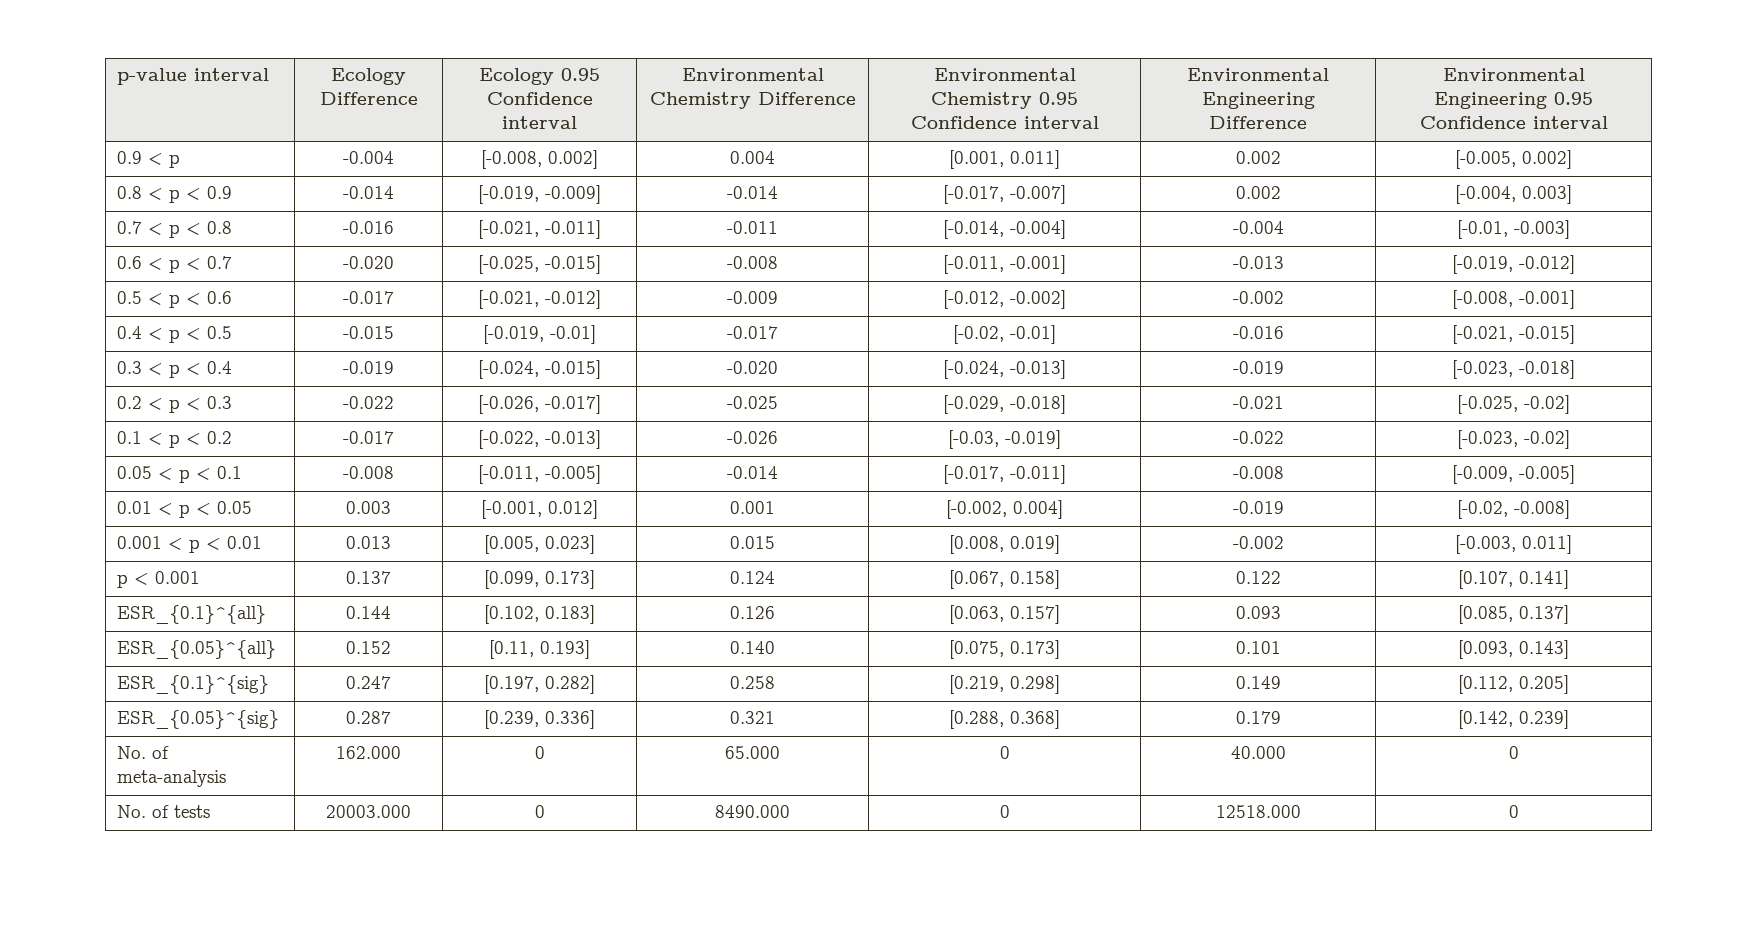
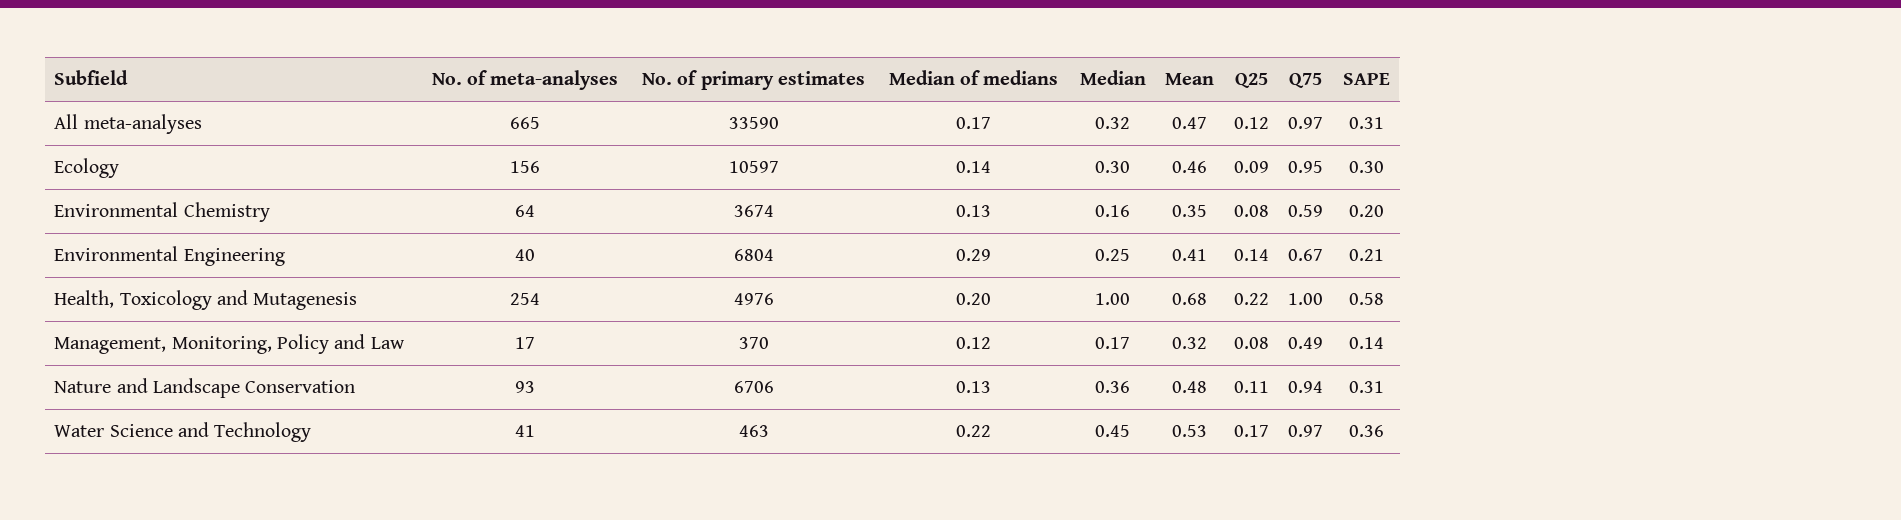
[117,68,270,85] [331,68,406,85] [319,92,418,105] [479,68,600,85] [486,92,593,105] [502,116,577,129] [681,68,824,81] [649,92,856,109] [933,68,1076,81] [931,92,1078,109] [910,116,1099,129] [1187,68,1329,81] [1201,92,1315,109] [1209,116,1307,129] [1442,68,1585,81] [1434,92,1593,109] [1419,116,1608,129] [117,151,181,168] [343,151,394,164] [481,150,598,169] [730,151,775,164] [949,150,1060,169] [1235,151,1281,164] [1455,150,1572,169] [117,186,233,203] [343,186,394,199] [478,185,601,204] [727,186,778,199] [943,185,1066,204] [1235,186,1281,199] [1455,185,1572,204] [117,221,233,238] [343,221,394,234] [478,220,601,239] [727,221,778,234] [943,220,1066,239] [1232,221,1284,234] [1457,220,1570,239] [117,256,233,273] [343,256,394,269] [478,255,601,274] [727,256,778,269] [943,255,1066,274] [1232,256,1284,269] [1452,255,1575,274] [117,291,233,308] [343,291,394,304] [478,290,601,309] [727,291,778,304] [943,290,1066,309] [1232,291,1284,304] [1452,290,1575,309] [117,326,233,343] [343,326,394,339] [483,325,596,344] [727,326,778,339] [953,325,1056,344] [1232,326,1284,339] [1452,325,1575,344] [117,361,233,378] [343,361,394,374] [478,360,601,379] [727,361,778,374] [943,360,1066,379] [1232,361,1284,374] [1452,360,1575,379] [117,396,233,413] [343,396,394,409] [478,395,601,414] [727,396,778,409] [943,395,1066,414] [1232,396,1284,409] [1457,395,1570,414] [117,431,233,448] [343,431,394,444] [478,430,601,449] [727,431,778,444] [948,430,1061,449] [1232,431,1284,444] [1457,430,1570,449] [117,466,243,483] [343,466,394,479] [478,465,601,484] [727,466,778,479] [943,465,1066,484] [1232,466,1284,479] [1452,465,1575,484] [117,501,253,518] [346,501,391,514] [481,500,598,519] [730,501,775,514] [946,500,1063,519] [1232,501,1284,514] [1457,500,1570,519] [117,536,263,553] [346,536,391,549] [484,535,595,554] [730,536,775,549] [949,535,1060,554] [1232,536,1284,549] [1455,535,1572,554] [117,571,201,588] [346,571,391,584] [484,570,595,589] [730,571,775,584] [949,570,1060,589] [1235,571,1281,584] [1458,570,1569,589] [117,605,267,624] [346,606,391,619] [484,605,595,624] [730,606,775,619] [949,605,1060,624] [1235,606,1281,619] [1458,605,1569,624] [117,640,277,659] [346,641,391,654] [489,640,590,659] [730,641,775,654] [949,640,1060,659] [1235,641,1281,654] [1458,640,1569,659] [117,675,270,694] [346,676,391,689] [484,675,595,694] [730,676,775,689] [949,675,1060,694] [1235,676,1281,689] [1458,675,1569,694] [117,710,280,729] [346,711,391,724] [484,710,595,729] [730,711,775,724] [949,710,1060,729] [1235,711,1281,724] [1458,710,1569,729] [117,746,170,759] [117,770,227,787] [336,746,401,759] [534,746,545,759] [725,746,780,759] [999,746,1010,759] [1230,746,1286,759] [1508,746,1519,759] [117,805,211,818] [326,805,411,818] [534,805,545,818] [715,805,790,818] [999,805,1010,818] [1215,805,1301,818] [1508,805,1519,818] p-value interval | Ecology Difference | Ecology 0.95 Confidence interval | Environmental Chemistry Difference | Environmental Chemistry 0.95 Confidence interval | Environmental Engineering Difference | Environmental Engineering 0.95 Confidence interval // 0.9 < p | -0.004 | [-0.008, 0.002] | 0.004 | [0.001, 0.011] | 0.002 | [-0.005, 0.002] // 0.8 < p < 0.9 | -0.014 | [-0.019, -0.009] | -0.014 | [-0.017, -0.007] | 0.002 | [-0.004, 0.003] // 0.7 < p < 0.8 | -0.016 | [-0.021, -0.011] | -0.011 | [-0.014, -0.004] | -0.004 | [-0.01, -0.003] // 0.6 < p < 0.7 | -0.020 | [-0.025, -0.015] | -0.008 | [-0.011, -0.001] | -0.013 | [-0.019, -0.012] // 0.5 < p < 0.6 | -0.017 | [-0.021, -0.012] | -0.009 | [-0.012, -0.002] | -0.002 | [-0.008, -0.001] // 0.4 < p < 0.5 | -0.015 | [-0.019, -0.01] | -0.017 | [-0.02, -0.01] | -0.016 | [-0.021, -0.015] // 0.3 < p < 0.4 | -0.019 | [-0.024, -0.015] | -0.020 | [-0.024, -0.013] | -0.019 | [-0.023, -0.018] // 0.2 < p < 0.3 | -0.022 | [-0.026, -0.017] | -0.025 | [-0.029, -0.018] | -0.021 | [-0.025, -0.02] // 0.1 < p < 0.2 | -0.017 | [-0.022, -0.013] | -0.026 | [-0.03, -0.019] | -0.022 | [-0.023, -0.02] // 0.05 < p < 0.1 | -0.008 | [-0.011, -0.005] | -0.014 | [-0.017, -0.011] | -0.008 | [-0.009, -0.005] // 0.01 < p < 0.05 | 0.003 | [-0.001, 0.012] | 0.001 | [-0.002, 0.004] | -0.019 | [-0.02, -0.008] // 0.001 < p < 0.01 | 0.013 | [0.005, 0.023] | 0.015 | [0.008, 0.019] | -0.002 | [-0.003, 0.011] // p < 0.001 | 0.137 | [0.099, 0.173] | 0.124 | [0.067, 0.158] | 0.122 | [0.107, 0.141] // ESR_{0.1}^{all} | 0.144 | [0.102, 0.183] | 0.126 | [0.063, 0.157] | 0.093 | [0.085, 0.137] // ESR_{0.05}^{all} | 0.152 | [0.11, 0.193] | 0.140 | [0.075, 0.173] | 0.101 | [0.093, 0.143] // ESR_{0.1}^{sig} | 0.247 | [0.197, 0.282] | 0.258 | [0.219, 0.298] | 0.149 | [0.112, 0.205] // ESR_{0.05}^{sig} | 0.287 | [0.239, 0.336] | 0.321 | [0.288, 0.368] | 0.179 | [0.142, 0.239] // No. of meta-analysis | 162.000 | 0 | 65.000 | 0 | 40.000 | 0 // No. of tests | 20003.000 | 0 | 8490.000 | 0 | 12518.000 | 0 -> [54,70,129,85] [431,70,619,90] [641,70,866,90] [888,70,1059,85] [1079,70,1146,85] [1165,73,1214,85] [1234,73,1268,88] [1289,73,1322,88] [1342,73,1390,85] [54,114,202,134] [510,117,540,129] [728,117,779,129] [955,117,991,129] [1095,117,1130,129] [1172,117,1207,129] [1233,117,1269,129] [1288,117,1323,129] [1348,117,1384,129] [54,158,120,178] [510,161,540,173] [728,161,779,173] [955,161,991,173] [1095,161,1130,173] [1172,161,1207,173] [1233,161,1269,173] [1288,161,1323,173] [1348,161,1384,173] [54,202,270,222] [515,205,535,217] [733,205,774,217] [955,205,991,217] [1095,205,1130,217] [1172,205,1207,217] [1233,205,1269,217] [1288,205,1323,217] [1348,205,1384,217] [54,246,285,266] [515,249,535,261] [733,249,774,261] [955,249,991,261] [1095,249,1130,261] [1172,249,1207,261] [1233,249,1269,261] [1288,249,1323,261] [1348,249,1384,261] [54,290,358,310] [510,293,540,305] [733,293,774,305] [955,293,991,305] [1095,293,1130,305] [1172,293,1207,305] [1233,293,1269,305] [1288,293,1323,305] [1348,293,1384,305] [54,334,405,354] [515,337,535,349] [738,337,769,349] [955,337,991,349] [1095,337,1130,349] [1172,337,1207,349] [1233,337,1269,349] [1288,337,1323,349] [1348,337,1384,349] [54,378,356,398] [515,381,535,393] [733,381,774,393] [955,381,991,393] [1095,381,1130,393] [1172,381,1207,393] [1233,381,1269,393] [1288,381,1323,393] [1348,381,1384,393] [54,422,312,442] [515,425,535,437] [738,425,769,437] [955,425,991,437] [1095,425,1130,437] [1172,425,1207,437] [1233,425,1269,437] [1288,425,1323,437] [1348,425,1384,437] Subfield | No. of meta-analyses | No. of primary estimates | Median of medians | Median | Mean | Q25 | Q75 | SAPE // All meta-analyses | 665 | 33590 | 0.17 | 0.32 | 0.47 | 0.12 | 0.97 | 0.31 // Ecology | 156 | 10597 | 0.14 | 0.30 | 0.46 | 0.09 | 0.95 | 0.30 // Environmental Chemistry | 64 | 3674 | 0.13 | 0.16 | 0.35 | 0.08 | 0.59 | 0.20 // Environmental Engineering | 40 | 6804 | 0.29 | 0.25 | 0.41 | 0.14 | 0.67 | 0.21 // Health, Toxicology and Mutagenesis | 254 | 4976 | 0.20 | 1.00 | 0.68 | 0.22 | 1.00 | 0.58 // Management, Monitoring, Policy and Law | 17 | 370 | 0.12 | 0.17 | 0.32 | 0.08 | 0.49 | 0.14 // Nature and Landscape Conservation | 93 | 6706 | 0.13 | 0.36 | 0.48 | 0.11 | 0.94 | 0.31 // Water Science and Technology | 41 | 463 | 0.22 | 0.45 | 0.53 | 0.17 | 0.97 | 0.36

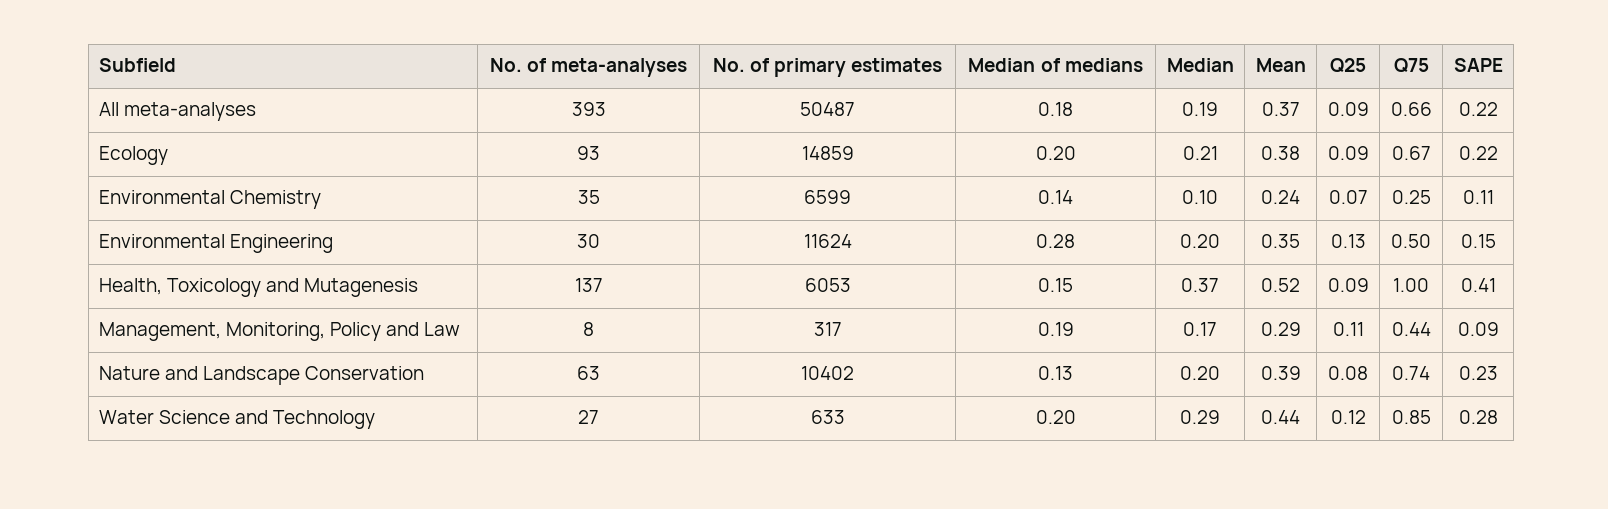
[510,117,540,129] [728,117,779,129] [955,117,991,129] [1095,117,1130,129] [1172,117,1207,129] [1233,117,1269,129] [1288,117,1323,129] [1348,117,1384,129] [54,158,120,178] [510,161,540,173] [728,161,779,173] [955,161,991,173] [1095,161,1130,173] [1172,161,1207,173] [1233,161,1269,173] [1288,161,1323,173] [1348,161,1384,173] 665 | 33590 | 0.17 | 0.32 | 0.47 | 0.12 | 0.97 | 0.31 // Ecology | 156 | 10597 | 0.14 | 0.30 | 0.46 | 0.09 | 0.95 | 0.30 -> [571,102,606,116] [800,102,855,116] [1038,102,1073,116] [1182,102,1218,116] [1261,102,1300,116] [1327,102,1369,116] [1390,102,1432,116] [1458,102,1498,116] [98,146,168,165] [577,146,600,160] [801,146,854,160] [1035,146,1076,160] [1182,146,1218,160] [1261,146,1300,160] [1327,146,1369,160] [1391,146,1431,160] [1458,146,1498,160] 393 | 50487 | 0.18 | 0.19 | 0.37 | 0.09 | 0.66 | 0.22 // Ecology | 93 | 14859 | 0.20 | 0.21 | 0.38 | 0.09 | 0.67 | 0.22
[515,205,535,217] [733,205,774,217] [955,205,991,217] [1095,205,1130,217] [1172,205,1207,217] [1233,205,1269,217] [1288,205,1323,217] [1348,205,1384,217] [54,246,285,266] [515,249,535,261] [733,249,774,261] [955,249,991,261] [1095,249,1130,261] [1172,249,1207,261] [1233,249,1269,261] [1288,249,1323,261] [1348,249,1384,261] [54,290,358,310] [510,293,540,305] [733,293,774,305] [955,293,991,305] [1095,293,1130,305] [1172,293,1207,305] [1233,293,1269,305] [1288,293,1323,305] [1348,293,1384,305] 64 | 3674 | 0.13 | 0.16 | 0.35 | 0.08 | 0.59 | 0.20 // Environmental Engineering | 40 | 6804 | 0.29 | 0.25 | 0.41 | 0.14 | 0.67 | 0.21 // Health, Toxicology and Mutagenesis | 254 | 4976 | 0.20 | 1.00 | 0.68 | 0.22 | 1.00 | 0.58 -> [577,190,600,204] [804,190,851,204] [1038,190,1073,204] [1182,190,1218,204] [1261,190,1300,204] [1328,190,1368,204] [1391,190,1431,204] [1462,190,1494,204] [98,234,333,253] [577,234,600,248] [803,234,852,248] [1036,234,1075,248] [1180,234,1220,248] [1261,234,1300,248] [1330,234,1366,248] [1391,234,1431,248] [1460,234,1496,248] [98,278,418,297] [574,278,603,292] [804,278,851,292] [1038,278,1073,292] [1181,278,1219,292] [1261,278,1300,292] [1327,278,1369,292] [1393,278,1429,292] [1460,278,1496,292] 35 | 6599 | 0.14 | 0.10 | 0.24 | 0.07 | 0.25 | 0.11 // Environmental Engineering | 30 | 11624 | 0.28 | 0.20 | 0.35 | 0.13 | 0.50 | 0.15 // Health, Toxicology and Mutagenesis | 137 | 6053 | 0.15 | 0.37 | 0.52 | 0.09 | 1.00 | 0.41
[515,337,535,349] [738,337,769,349] [955,337,991,349] [1095,337,1130,349] [1172,337,1207,349] [1233,337,1269,349] [1288,337,1323,349] [1348,337,1384,349] 17 | 370 | 0.12 | 0.17 | 0.32 | 0.08 | 0.49 | 0.14 -> [583,322,594,336] [813,322,842,336] [1037,322,1074,336] [1183,322,1217,336] [1260,322,1301,336] [1332,322,1364,336] [1391,322,1431,336] [1457,322,1499,336] 8 | 317 | 0.19 | 0.17 | 0.29 | 0.11 | 0.44 | 0.09
[515,381,535,393] [733,381,774,393] [955,381,991,393] [1095,381,1130,393] [1172,381,1207,393] [1233,381,1269,393] [1288,381,1323,393] [1348,381,1384,393] 93 | 6706 | 0.13 | 0.36 | 0.48 | 0.11 | 0.94 | 0.31 -> [577,366,600,380] [801,366,854,380] [1038,366,1073,380] [1180,366,1220,380] [1260,366,1301,380] [1328,366,1368,380] [1392,366,1430,380] [1458,366,1498,380] 63 | 10402 | 0.13 | 0.20 | 0.39 | 0.08 | 0.74 | 0.23
[515,425,535,437] [738,425,769,437] [955,425,991,437] [1095,425,1130,437] [1172,425,1207,437] [1233,425,1269,437] [1288,425,1323,437] [1348,425,1384,437] 41 | 463 | 0.22 | 0.45 | 0.53 | 0.17 | 0.97 | 0.36 -> [578,410,599,424] [810,410,845,424] [1035,410,1076,424] [1180,410,1220,424] [1261,410,1300,424] [1330,410,1366,424] [1391,410,1431,424] [1458,410,1498,424] 27 | 633 | 0.20 | 0.29 | 0.44 | 0.12 | 0.85 | 0.28

